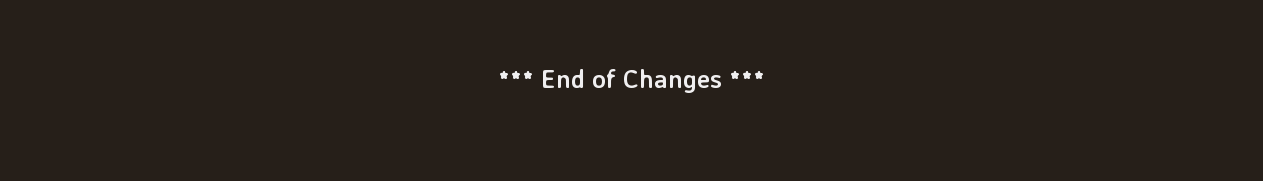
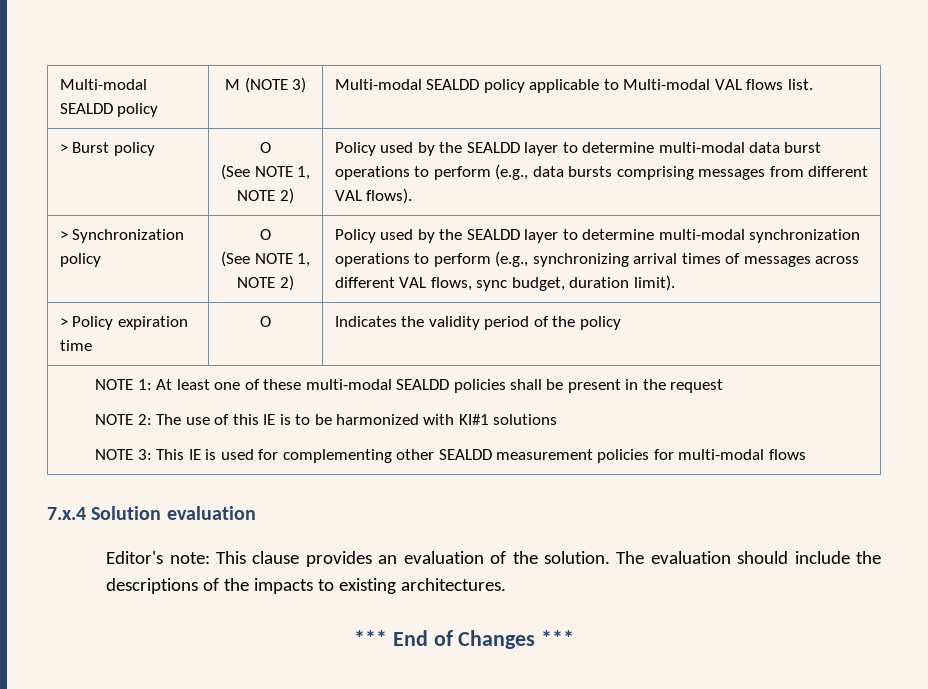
(498, 79) none -> [59,79,147,90] [59,103,159,117] [225,77,306,93] [334,79,813,93] [59,142,155,156] [260,142,271,153] [221,164,310,180] [237,188,294,204] [334,142,822,156] [334,164,869,180] [334,188,413,204] [59,229,185,243] [59,253,101,267] [260,229,271,240] [221,251,310,267] [237,275,294,291] [334,229,861,243] [334,251,860,267] [334,275,675,291] [59,316,188,330] [59,340,92,351] [260,316,271,327] [334,316,621,330] [95,379,724,393] [95,414,558,425] [95,449,806,463] [47,506,256,520] [106,551,882,567] [106,578,507,594] Multi-modal SEALDD policy | M (NOTE 3) | Multi-modal SEALDD policy applicable to Multi-modal VAL flows list. // > Burst policy | O // (See NOTE 1, NOTE 2) | Policy used by the SEALDD layer to determine multi-modal data burst operations to perform (e.g., data bursts comprising messages from different VAL flows). // > Synchronization policy | O // (See NOTE 1, NOTE 2) | Policy used by the SEALDD layer to determine multi-modal synchronization operations to perform (e.g., synchronizing arrival times of messages across different VAL flows, sync budget, duration limit). // > Policy expiration time | O | Indicates the validity period of the policy // NOTE 1: At least one of these multi-modal SEALDD policies shall be present in the request // NOTE 2: The use of this IE is to be harmonized with KI#1 solutions // NOTE 3: This IE is used for complementing other SEALDD measurement policies for multi-modal flows // 7.x.4 Solution evaluation // Editor's note: This clause provides an evaluation of the solution. The evaluation should include the descriptions of the impacts to existing architectures. //

